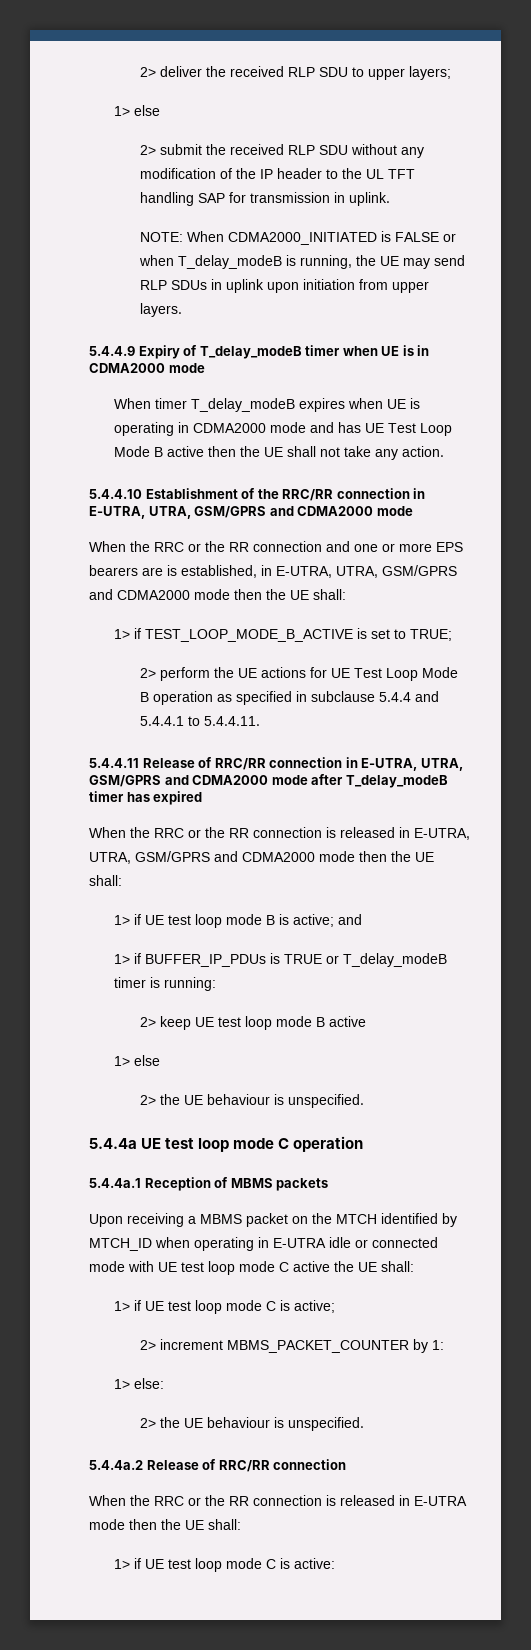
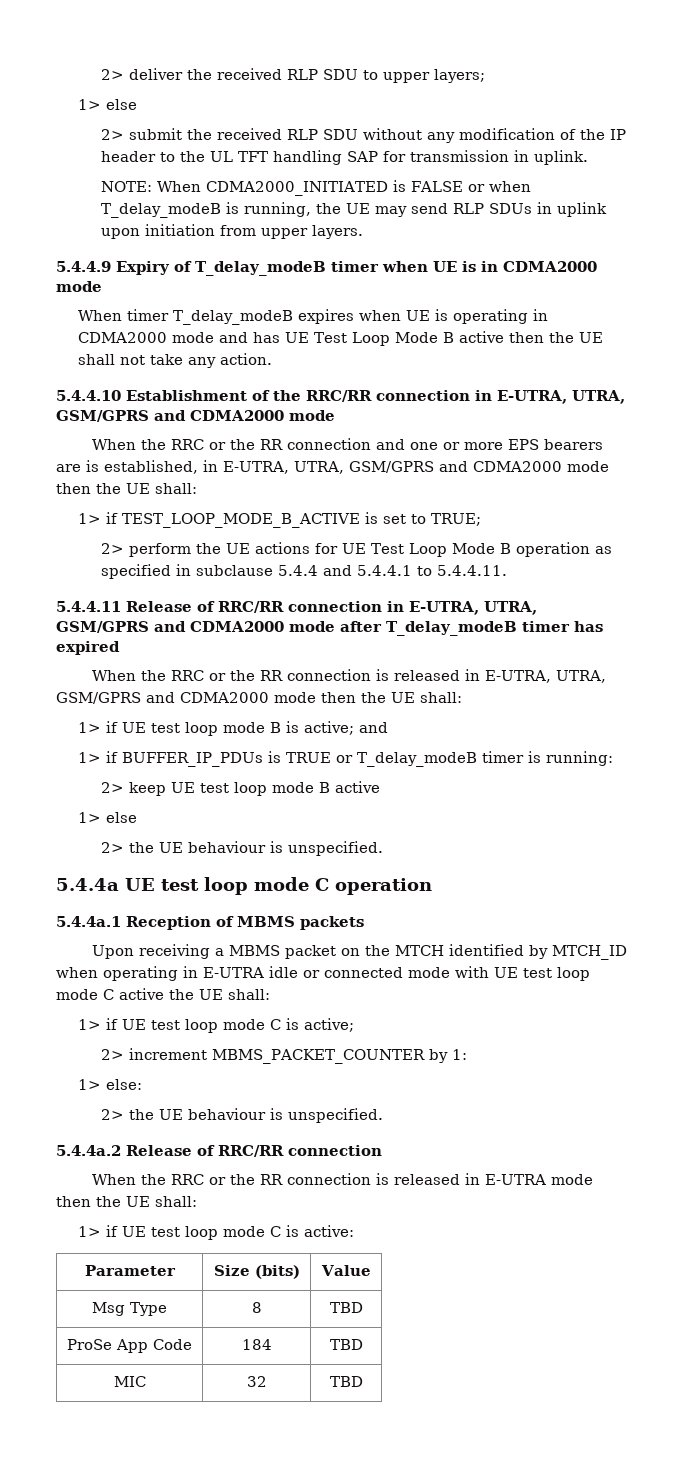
(336, 1563) none -> [84,1265,176,1276] [213,1265,300,1279] [320,1265,371,1276] [92,1302,167,1316] [251,1302,262,1313] [329,1302,363,1313] [67,1339,192,1353] [241,1339,272,1350] [329,1339,363,1350] [113,1376,146,1387] [246,1376,267,1387] [329,1376,363,1387] // Parameter | Size (bits) | Value // Msg Type | 8 | TBD // ProSe App Code | 184 | TBD // MIC | 32 | TBD

